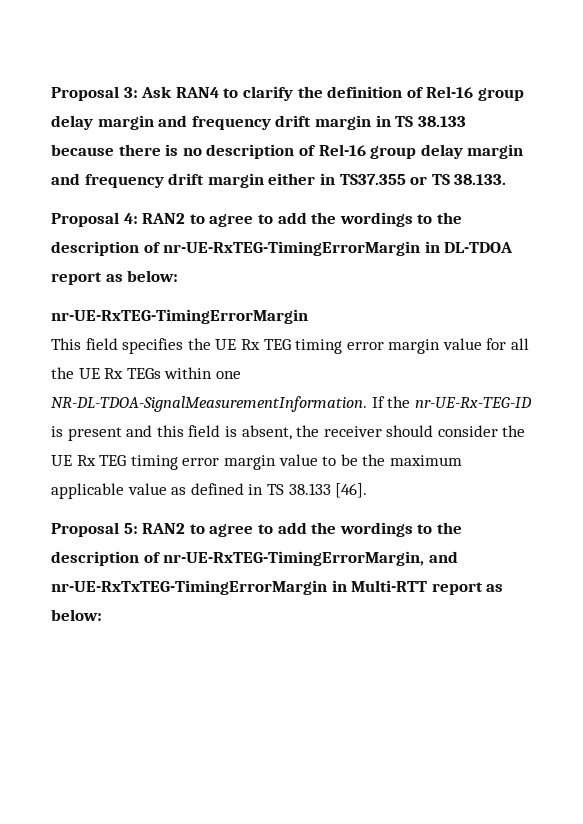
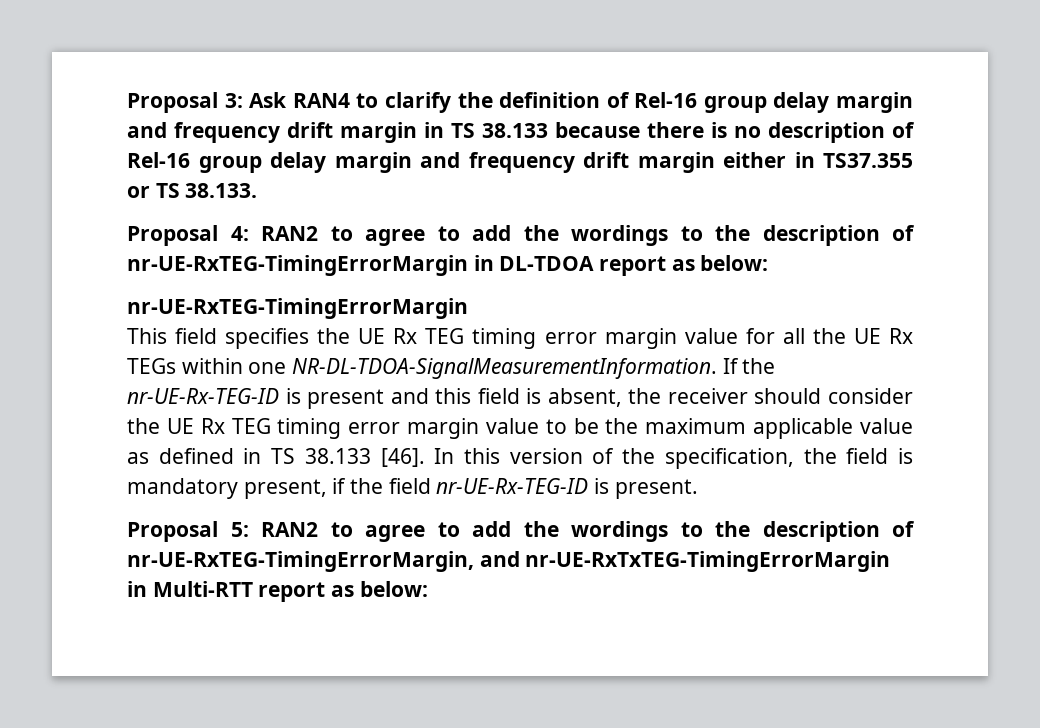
(368, 490) none -> [434,448,913,469] [127,478,698,499] In this version of the specification, the field is mandatory present, if the field nr-UE-Rx-TEG-ID is present.

